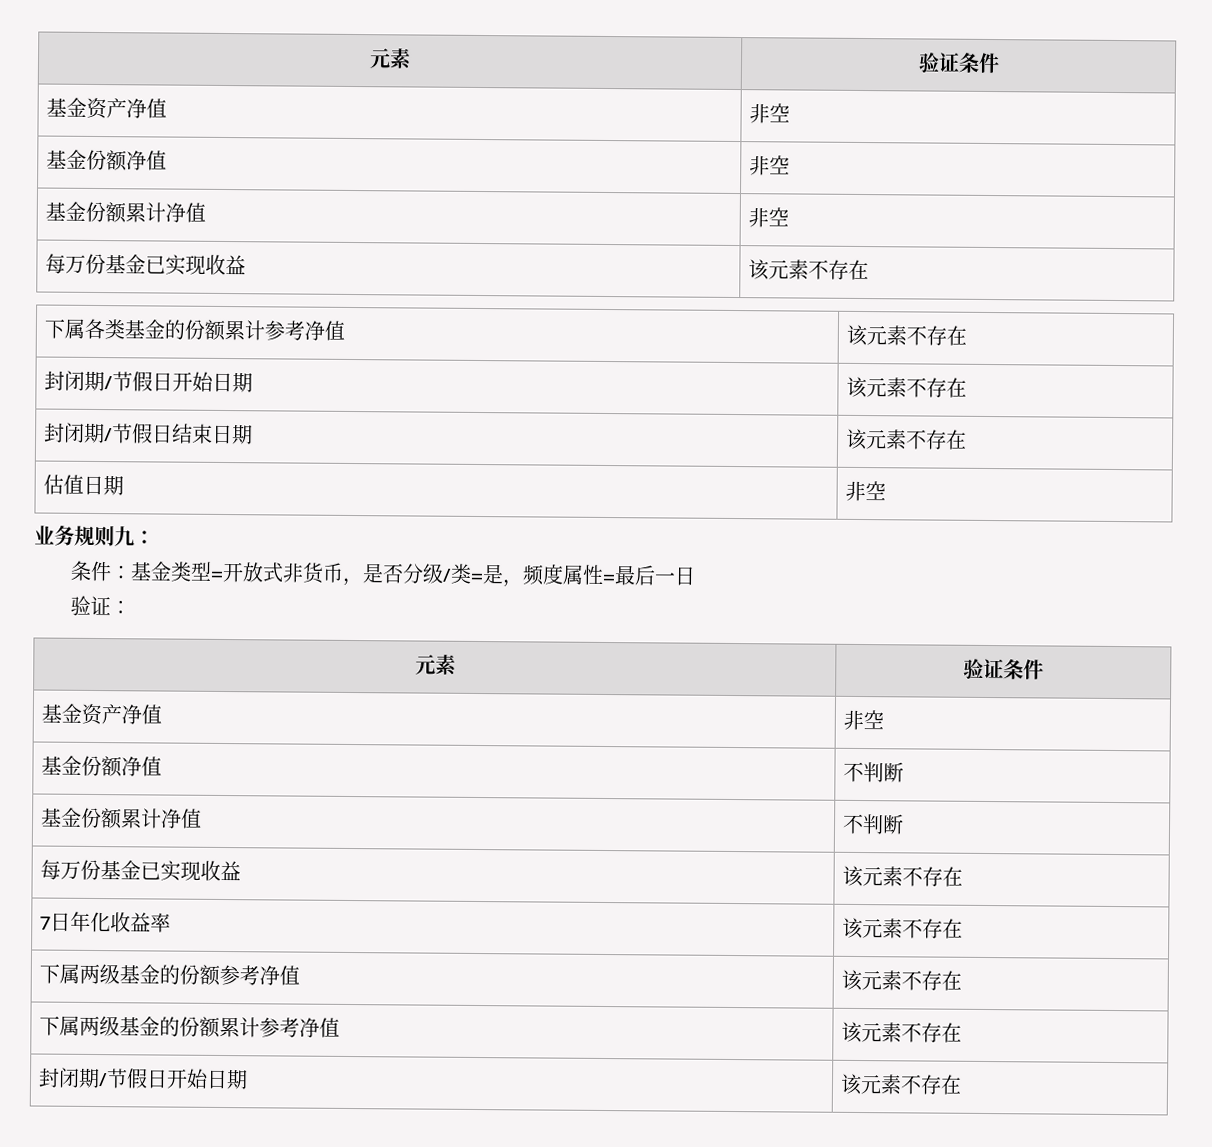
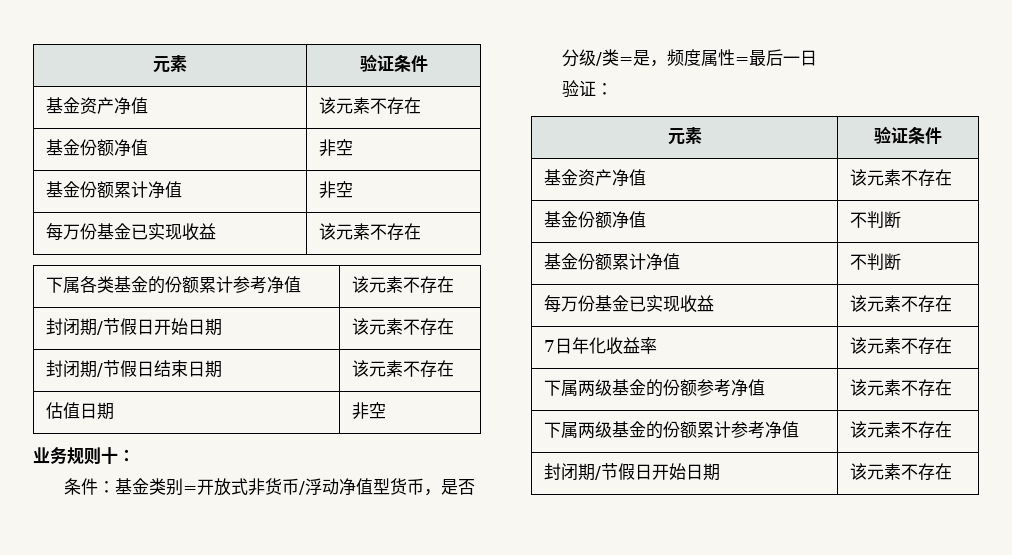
[369,48,412,69] [917,52,1000,74] [45,97,167,120] [748,103,790,124] 元素 | 验证条件 // 基金资产净值 | 非空 -> [153,55,187,73] [359,54,428,72] [45,97,148,115] [318,97,421,114] 元素 | 验证条件 // 基金资产净值 | 该元素不存在
[114,526,135,547] 九 -> [101,447,118,464] 十
[190,561,213,581] 型 -> [166,478,184,496] 别
(345, 572) none -> [299,478,425,496] /浮动净值型货币
[842,709,884,731] 非空 -> [849,169,952,186] 该元素不存在

